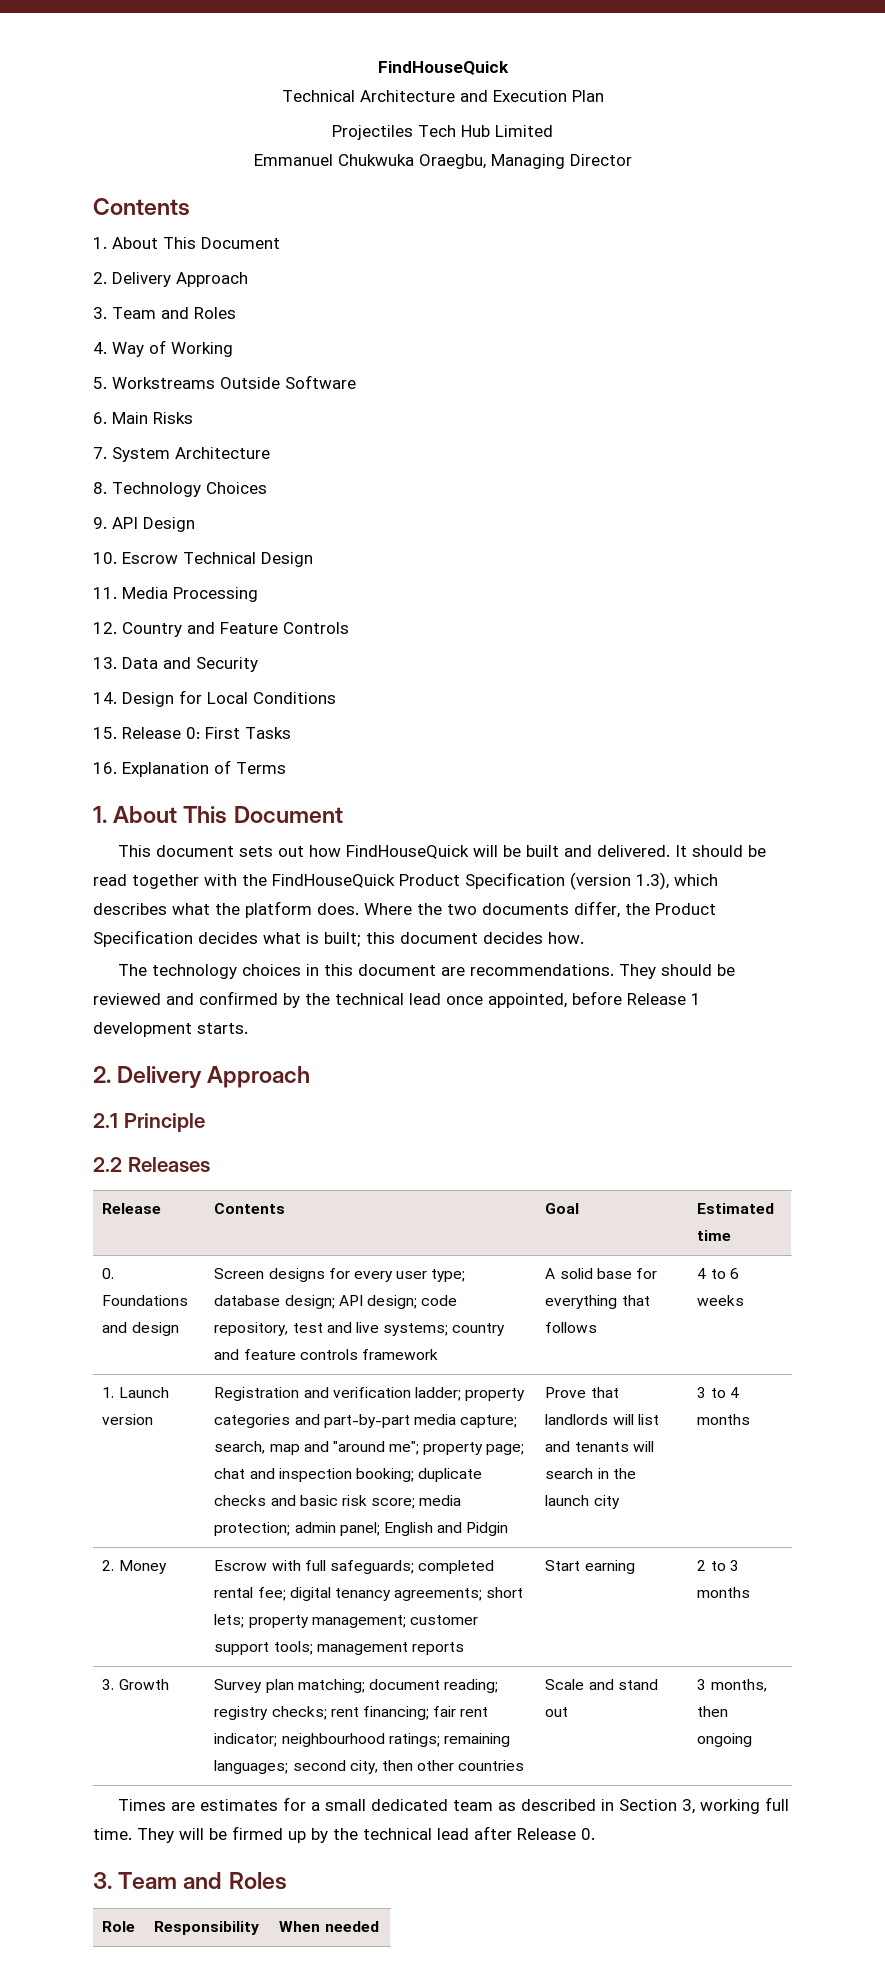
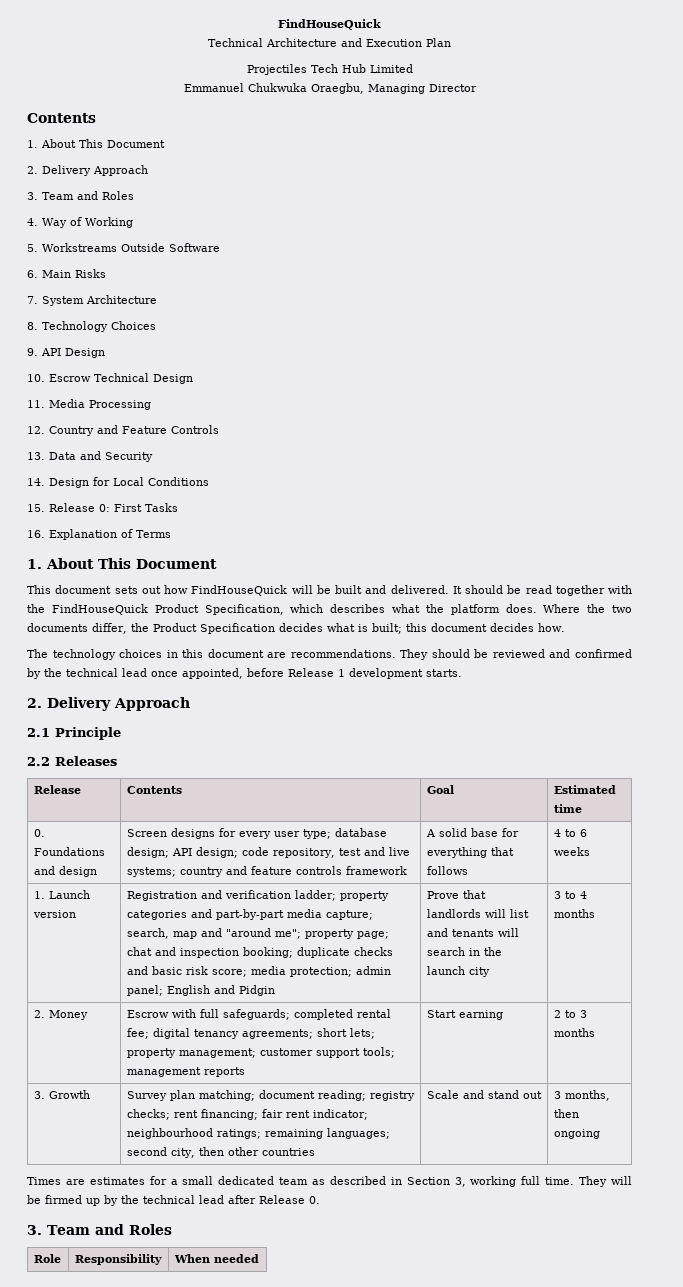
[465,872,669,890] Specification (version 1.3), -> [204,604,284,615] Specification,

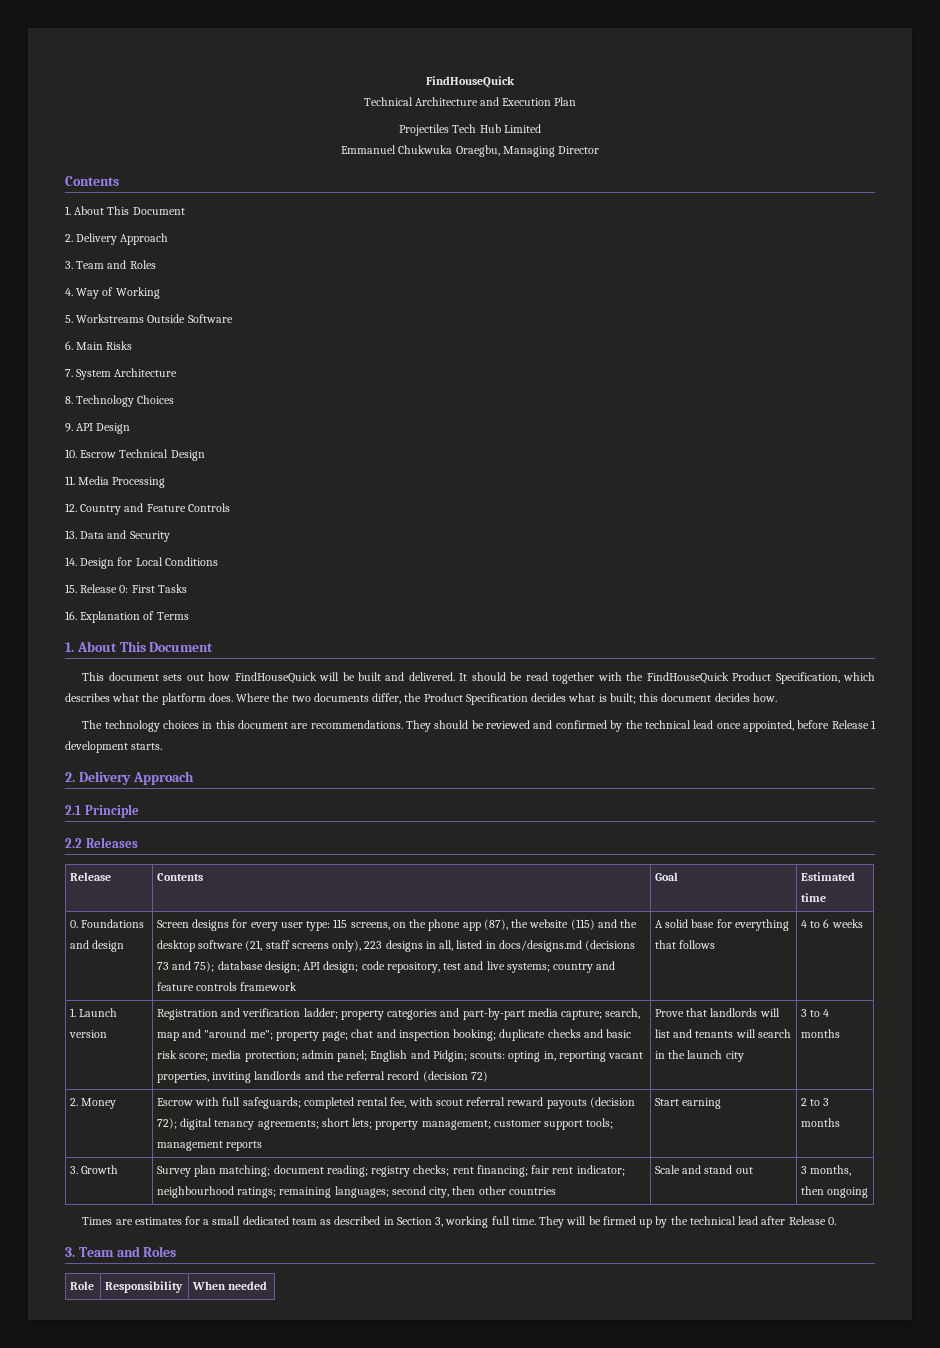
[302,829,331,839] type; -> [306,919,638,931] [157,940,636,952] [157,961,215,972] type: 115 screens, on the phone app (87), the website (115) and the desktop software (21, staff screens only), 223 designs in all, listed in docs/designs.md (decisions 73 and 75);
[238,985,275,996] Pidgin -> [432,1050,644,1062] [157,1071,488,1083] Pidgin; scouts: opting in, reporting vacant properties, inviting landlords and the referral record (decision 72)
[126,1028,149,1039] fee; -> [390,1097,635,1109] [157,1118,178,1129] fee, with scout referral reward payouts (decision 72);

